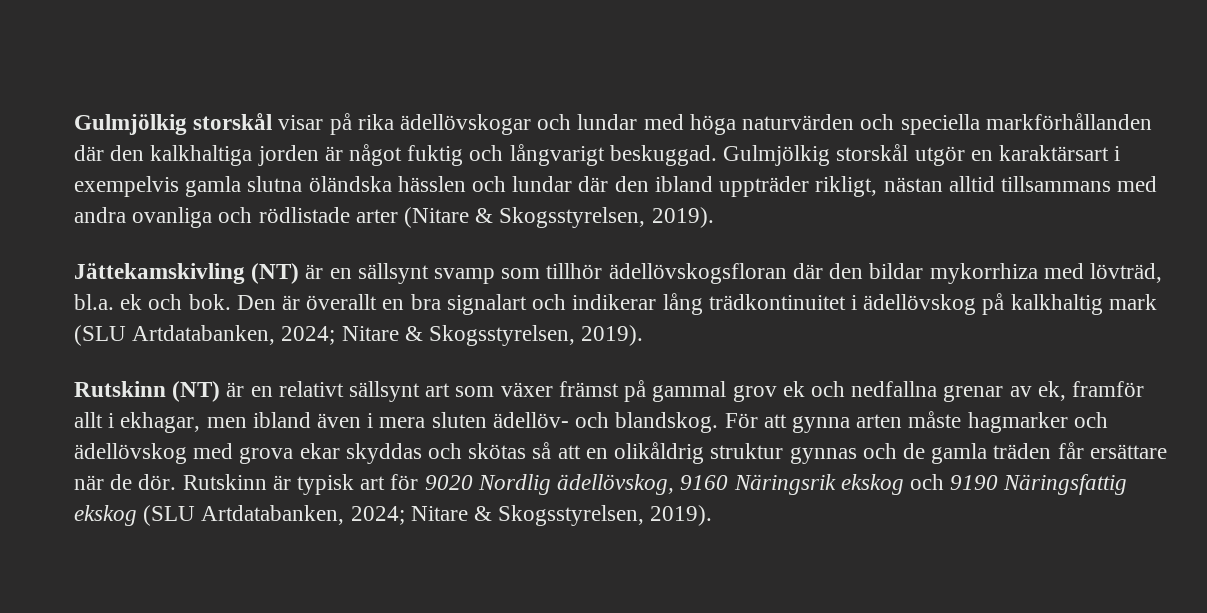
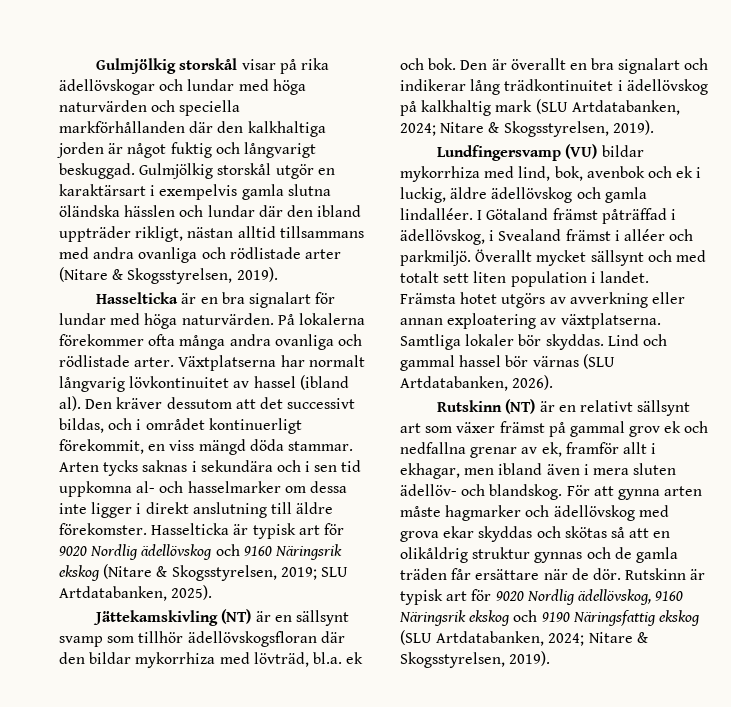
(714, 217) none -> [96,292,336,308] [59,313,365,329] [59,334,362,350] [59,355,365,371] [59,375,349,392] [59,396,356,411] [59,418,302,434] [59,439,353,455] [59,460,362,476] [59,481,347,497] [59,502,334,518] [59,523,344,539] [59,544,342,560] [59,564,348,581] [59,585,213,601] // Hasselticka är en bra signalart för lundar med höga naturvärden. På lokalerna förekommer ofta många andra ovanliga och rödlistade arter. Växtplatserna har normalt långvarig lövkontinuitet av hassel (ibland al). Den kräver dessutom att det successivt bildas, och i området kontinuerligt förekommit, en viss mängd döda stammar. Arten tycks saknas i sekundära och i sen tid uppkomna al- och hasselmarker om dessa inte ligger i direkt anslutning till äldre förekomster. Hasselticka är typisk art för 9020 Nordlig ädellövskog och 9160 Näringsrik ekskog (Nitare & Skogsstyrelsen, 2019; SLU Artdatabanken, 2025).
(644, 335) none -> [437,144,644,161] [400,166,702,182] [400,187,647,203] [400,208,676,224] [400,229,694,245] [400,249,706,266] [400,271,649,287] [400,292,685,308] [400,313,661,329] [400,334,667,350] [400,354,615,371] [400,375,554,391] // Lundfingersvamp (VU) bildar mykorrhiza med lind, bok, avenbok och ek i luckig, äldre ädellövskog och gamla lindalléer. I Götaland främst påträffad i ädellövskog, i Svealand främst i alléer och parkmiljö. Överallt mycket sällsynt och med totalt sett liten population i landet. Främsta hotet utgörs av avverkning eller annan exploatering av växtplatserna. Samtliga lokaler bör skyddas. Lind och gammal hassel bör värnas (SLU Artdatabanken, 2026).

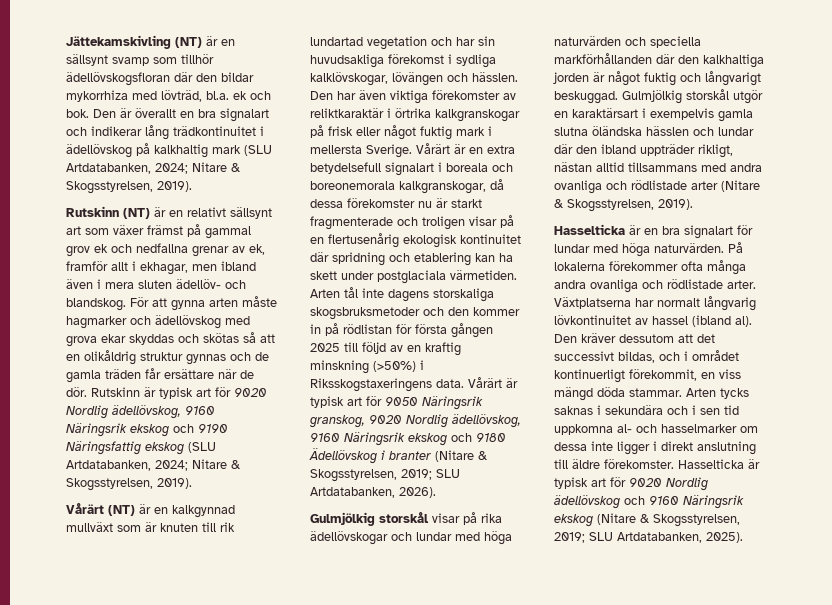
(96, 66) none -> [66,35,235,49] [66,54,214,66] [66,72,254,86] [66,90,271,102] [66,108,269,122] [66,125,264,140] [66,143,272,158] [66,162,241,174] [66,181,192,194] [66,206,272,219] [66,224,251,239] [66,243,265,257] [66,261,256,275] [66,279,246,289] [66,296,277,311] [66,315,250,329] [66,332,275,347] [66,350,269,365] [66,368,254,383] [66,387,267,399] [66,405,215,419] [66,423,228,437] [66,441,216,455] [66,459,241,471] [66,478,192,491] [66,503,235,518] [66,522,235,532] [310,36,495,50] [310,54,496,68] [310,72,518,86] [310,90,516,104] [310,108,520,122] [310,125,492,140] [310,143,515,158] [310,162,513,176] [310,179,504,194] [310,198,482,208] [310,215,514,230] [310,233,521,248] [310,252,513,266] [310,270,517,284] [310,287,494,302] [310,307,520,320] [310,323,493,338] [310,342,461,356] [310,360,424,374] [310,377,518,392] [310,396,483,410] [309,414,521,428] [310,432,506,446] [309,448,488,464] [310,469,460,482] [310,487,436,498] Jättekamskivling (NT) är en sällsynt svamp som tillhör ädellövskogsfloran där den bildar mykorrhiza med lövträd, bl.a. ek och bok. Den är överallt en bra signalart och indikerar lång trädkontinuitet i ädellövskog på kalkhaltig mark (SLU Artdatabanken, 2024; Nitare & Skogsstyrelsen, 2019). // Rutskinn (NT) är en relativt sällsynt art som växer främst på gammal grov ek och nedfallna grenar av ek, framför allt i ekhagar, men ibland även i mera sluten ädellöv- och blandskog. För att gynna arten måste hagmarker och ädellövskog med grova ekar skyddas och skötas så att en olikåldrig struktur gynnas och de gamla träden får ersättare när de dör. Rutskinn är typisk art för 9020 Nordlig ädellövskog, 9160 Näringsrik ekskog och 9190 Näringsfattig ekskog (SLU Artdatabanken, 2024; Nitare & Skogsstyrelsen, 2019). // Vårärt (NT) är en kalkgynnad mullväxt som är knuten till rik lundartad vegetation och har sin huvudsakliga förekomst i sydliga kalklövskogar, lövängen och hässlen. Den har även viktiga förekomster av reliktkaraktär i örtrika kalkgranskogar på frisk eller något fuktig mark i mellersta Sverige. Vårärt är en extra betydelsefull signalart i boreala och boreonemorala kalkgranskogar, då dessa förekomster nu är starkt fragmenterade och troligen visar på en flertusenårig ekologisk kontinuitet där spridning och etablering kan ha skett under postglaciala värmetiden. Arten tål inte dagens storskaliga skogsbruksmetoder och den kommer in på rödlistan för första gången 2025 till följd av en kraftig minskning (>50%) i Riksskogstaxeringens data. Vårärt är typisk art för 9050 Näringsrik granskog, 9020 Nordlig ädellövskog, 9160 Näringsrik ekskog och 9180 Ädellövskog i branter (Nitare & Skogsstyrelsen, 2019; SLU Artdatabanken, 2026). //
[93,609,349,626] [59,631,345,647] [59,652,364,668] [400,58,709,74] [400,79,708,95] [400,99,680,116] [400,120,654,137] [437,144,644,161] [400,166,702,182] [400,187,647,203] [400,208,676,224] [400,229,694,245] [400,249,706,266] [400,271,649,287] [400,292,685,308] [400,313,661,329] [400,334,667,350] [400,354,615,371] [400,375,554,391] [437,399,691,416] [400,421,709,437] [400,442,657,458] [400,463,677,479] [400,484,703,500] [400,505,669,521] [400,526,671,542] [400,547,678,563] [400,568,706,580] [400,589,684,605] [399,610,700,626] [400,630,648,646] [400,651,551,668] // Jättekamskivling (NT) är en sällsynt svamp som tillhör ädellövskogsfloran där den bildar mykorrhiza med lövträd, bl.a. ek och bok. Den är överallt en bra signalart och indikerar lång trädkontinuitet i ädellövskog på kalkhaltig mark (SLU Artdatabanken, 2024; Nitare & Skogsstyrelsen, 2019). // Lundfingersvamp (VU) bildar mykorrhiza med lind, bok, avenbok och ek i luckig, äldre ädellövskog och gamla lindalléer. I Götaland främst påträffad i ädellövskog, i Svealand främst i alléer och parkmiljö. Överallt mycket sällsynt och med totalt sett liten population i landet. Främsta hotet utgörs av avverkning eller annan exploatering av växtplatserna. Samtliga lokaler bör skyddas. Lind och gammal hassel bör värnas (SLU Artdatabanken, 2026). // Rutskinn (NT) är en relativt sällsynt art som växer främst på gammal grov ek och nedfallna grenar av ek, framför allt i ekhagar, men ibland även i mera sluten ädellöv- och blandskog. För att gynna arten måste hagmarker och ädellövskog med grova ekar skyddas och skötas så att en olikåldrig struktur gynnas och de gamla träden får ersättare när de dör. Rutskinn är typisk art för 9020 Nordlig ädellövskog, 9160 Näringsrik ekskog och 9190 Näringsfattig ekskog (SLU Artdatabanken, 2024; Nitare & Skogsstyrelsen, 2019). -> (743, 537) none

